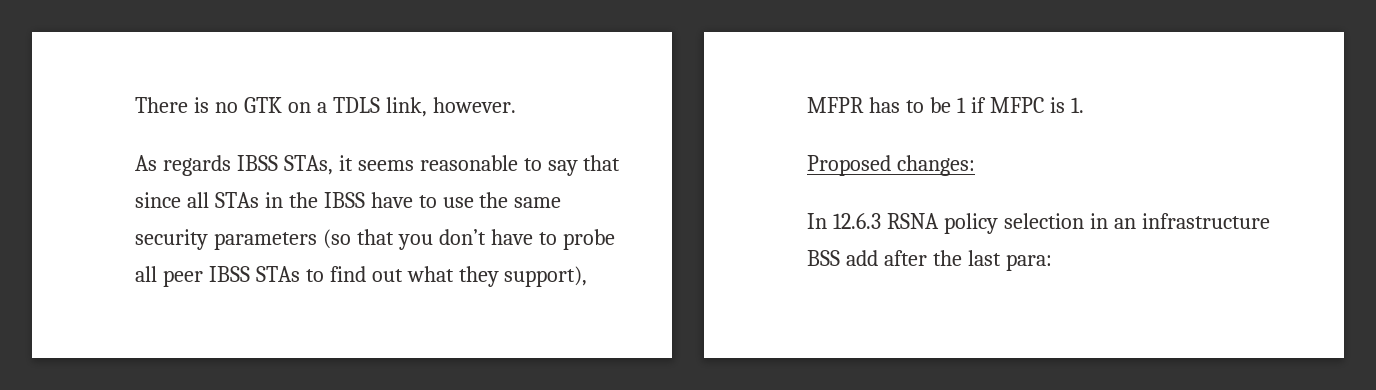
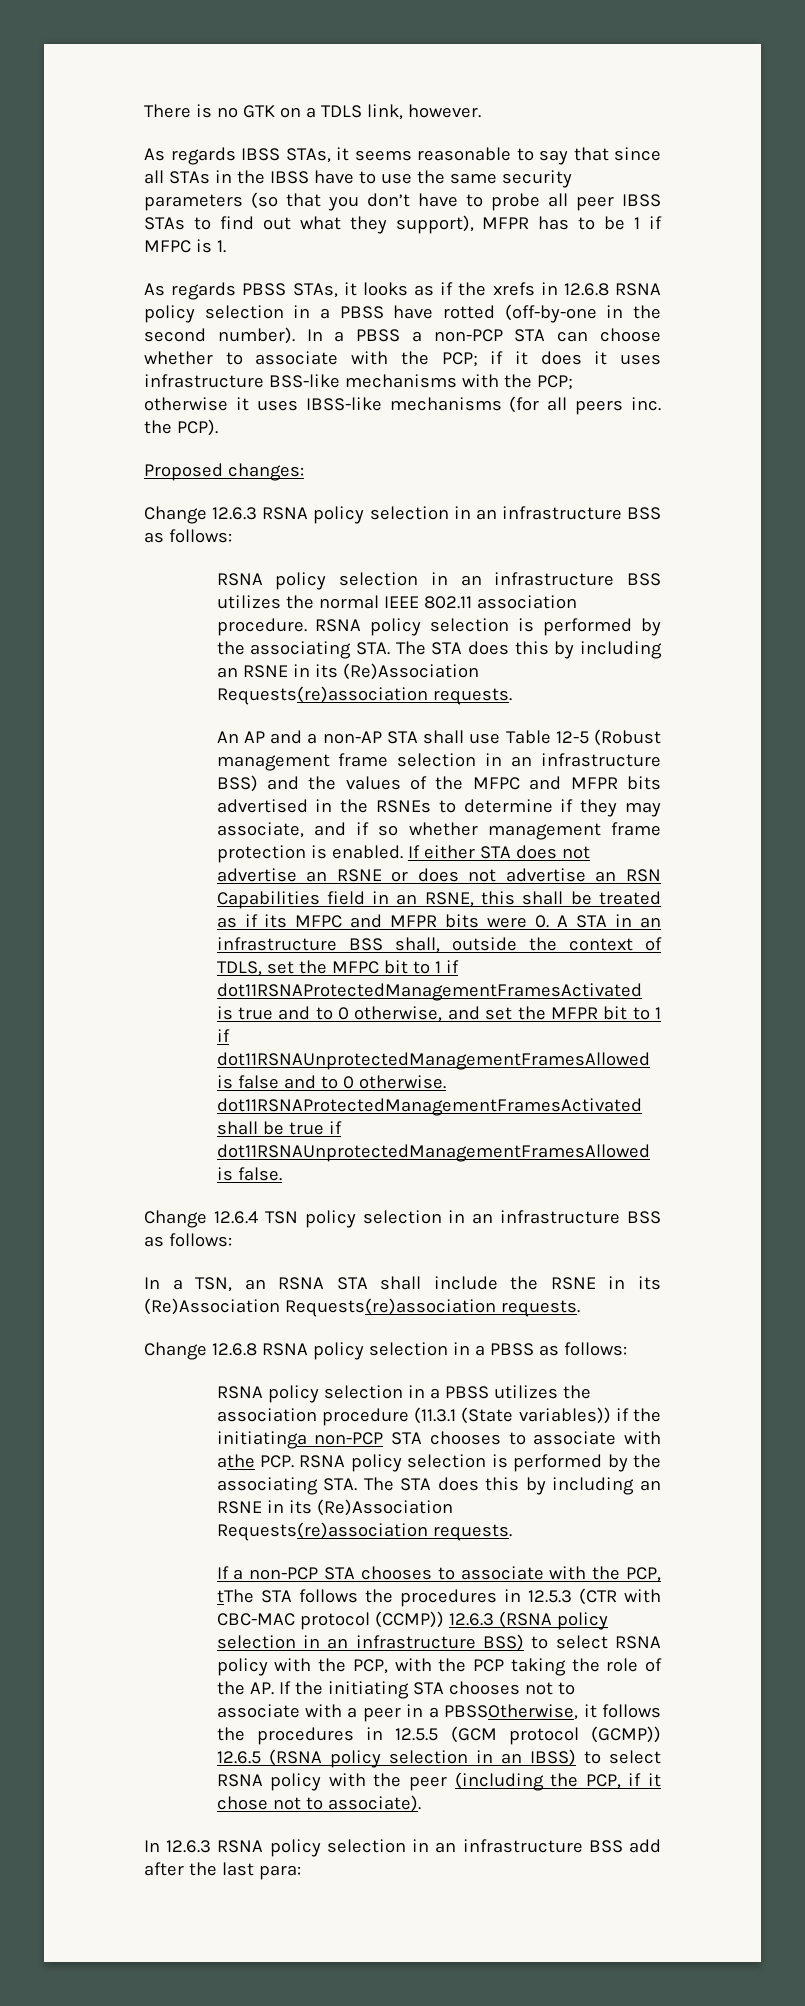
[807,155,975,176] Proposed changes: -> [144,282,662,300] [144,304,661,323] [144,327,661,344] [144,351,661,367] [144,374,573,390] [144,396,661,415] [144,419,218,436] [144,463,304,481] [144,506,661,524] [144,529,232,543] [216,572,661,590] [216,595,577,609] [216,618,661,636] [216,641,662,659] [216,663,479,680] [216,686,512,705] [216,729,661,746] [216,753,661,771] [216,775,662,792] [216,799,661,817] [216,822,661,840] [216,845,590,863] [216,868,661,882] [216,891,661,909] [216,914,662,928] [216,937,662,953] [216,960,459,976] [216,983,642,1001] [216,1006,661,1022] [216,1029,230,1042] [216,1052,650,1070] [216,1075,446,1089] [216,1098,642,1116] [216,1121,342,1135] [216,1144,650,1162] [216,1167,282,1181] [144,1210,661,1228] [144,1233,232,1247] [144,1276,662,1292] [144,1298,580,1317] [144,1342,627,1360] [216,1385,591,1403] [216,1407,661,1426] [216,1431,661,1449] [216,1454,661,1472] [216,1477,661,1495] [216,1499,453,1516] [216,1522,512,1541] [216,1566,662,1582] [216,1588,661,1607] [216,1611,608,1630] [216,1634,662,1651] [216,1658,662,1676] [216,1681,575,1699] [216,1704,661,1722] [216,1726,661,1745] [216,1749,661,1768] [216,1772,662,1791] [216,1795,421,1812] As regards PBSS STAs, it looks as if the xrefs in 12.6.8 RSNA policy selection in a PBSS have rotted (off-by-one in the second number). In a PBSS a non-PCP STA can choose whether to associate with the PCP; if it does it uses infrastructure BSS-like mechanisms with the PCP; otherwise it uses IBSS-like mechanisms (for all peers inc. the PCP). // Proposed changes: // Change 12.6.3 RSNA policy selection in an infrastructure BSS as follows: // RSNA policy selection in an infrastructure BSS utilizes the normal IEEE 802.11 association procedure. RSNA policy selection is performed by the associating STA. The STA does this by including an RSNE in its (Re)Association Requests(re)association requests. // An AP and a non-AP STA shall use Table 12-5 (Robust management frame selection in an infrastructure BSS) and the values of the MFPC and MFPR bits advertised in the RSNEs to determine if they may associate, and if so whether management frame protection is enabled. If either STA does not advertise an RSNE or does not advertise an RSN Capabilities field in an RSNE, this shall be treated as if its MFPC and MFPR bits were 0. A STA in an infrastructure BSS shall, outside the context of TDLS, set the MFPC bit to 1 if dot11RSNAProtectedManagementFramesActivated is true and to 0 otherwise, and set the MFPR bit to 1 if dot11RSNAUnprotectedManagementFramesAllowed is false and to 0 otherwise. dot11RSNAProtectedManagementFramesActivated shall be true if dot11RSNAUnprotectedManagementFramesAllowed is false. // Change 12.6.4 TSN policy selection in an infrastructure BSS as follows: // In a TSN, an RSNA STA shall include the RSNE in its (Re)Association Requests(re)association requests. // Change 12.6.8 RSNA policy selection in a PBSS as follows: // RSNA policy selection in a PBSS utilizes the association procedure (11.3.1 (State variables)) if the initiatinga non-PCP STA chooses to associate with athe PCP. RSNA policy selection is performed by the associating STA. The STA does this by including an RSNE in its (Re)Association Requests(re)association requests. // If a non-PCP STA chooses to associate with the PCP, tThe STA follows the procedures in 12.5.3 (CTR with CBC-MAC protocol (CCMP)) 12.6.3 (RSNA policy selection in an infrastructure BSS) to select RSNA policy with the PCP, with the PCP taking the role of the AP. If the initiating STA chooses not to associate with a peer in a PBSSOtherwise, it follows the procedures in 12.5.5 (GCM protocol (GCMP)) 12.6.5 (RSNA policy selection in an IBSS) to select RSNA policy with the peer (including the PCP, if it chose not to associate).

